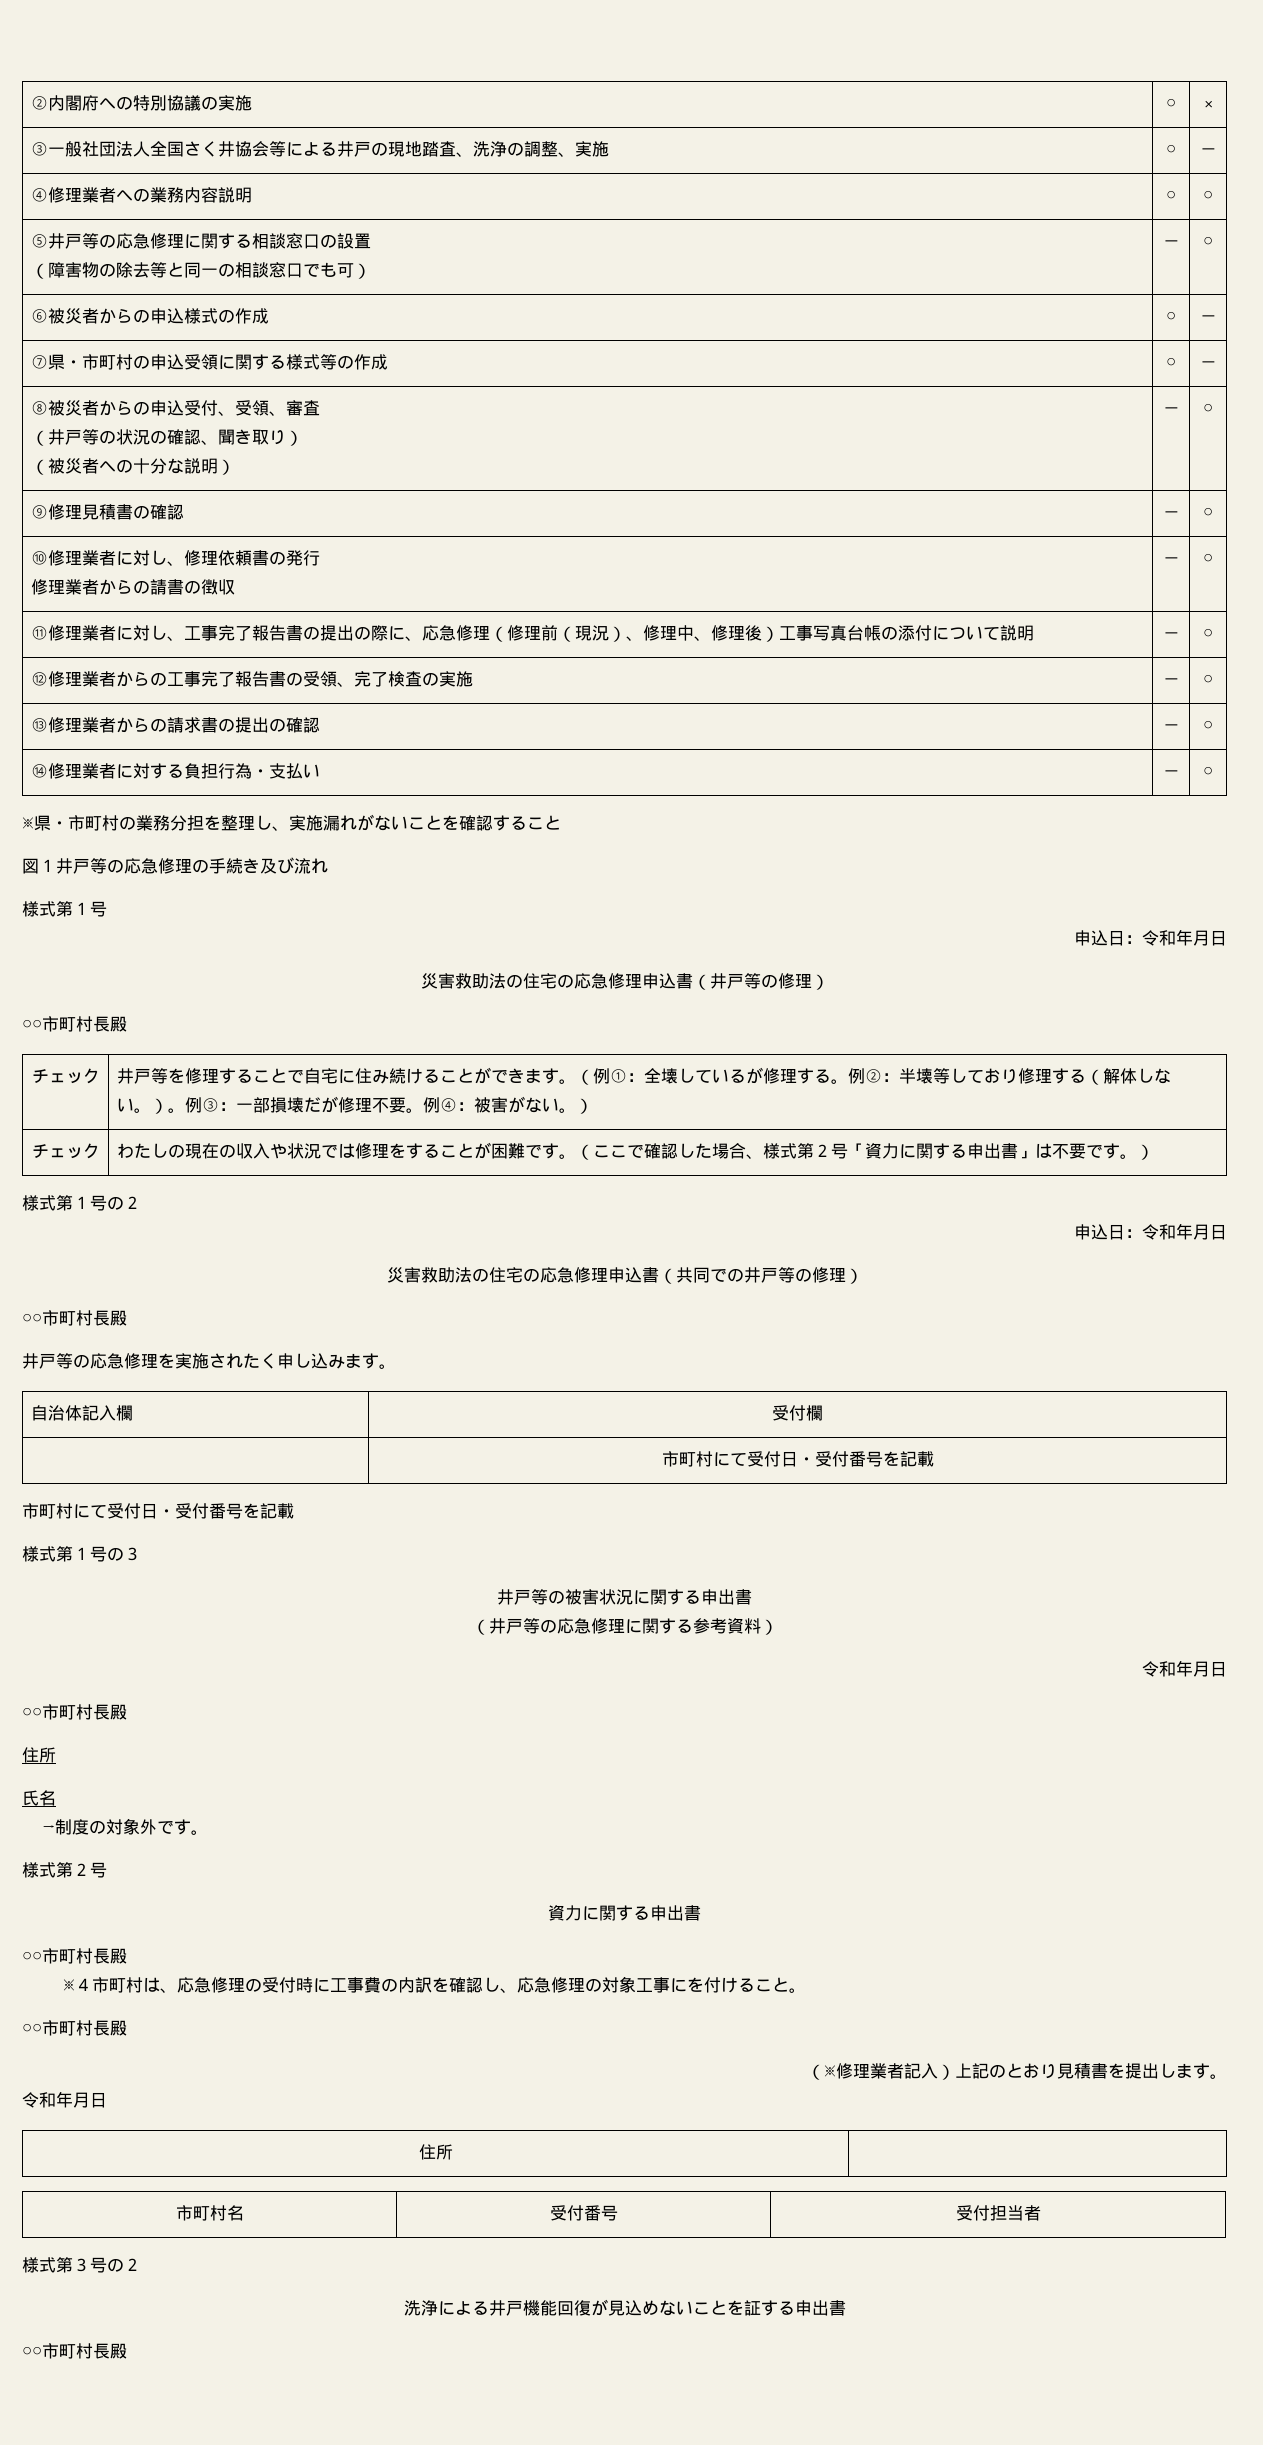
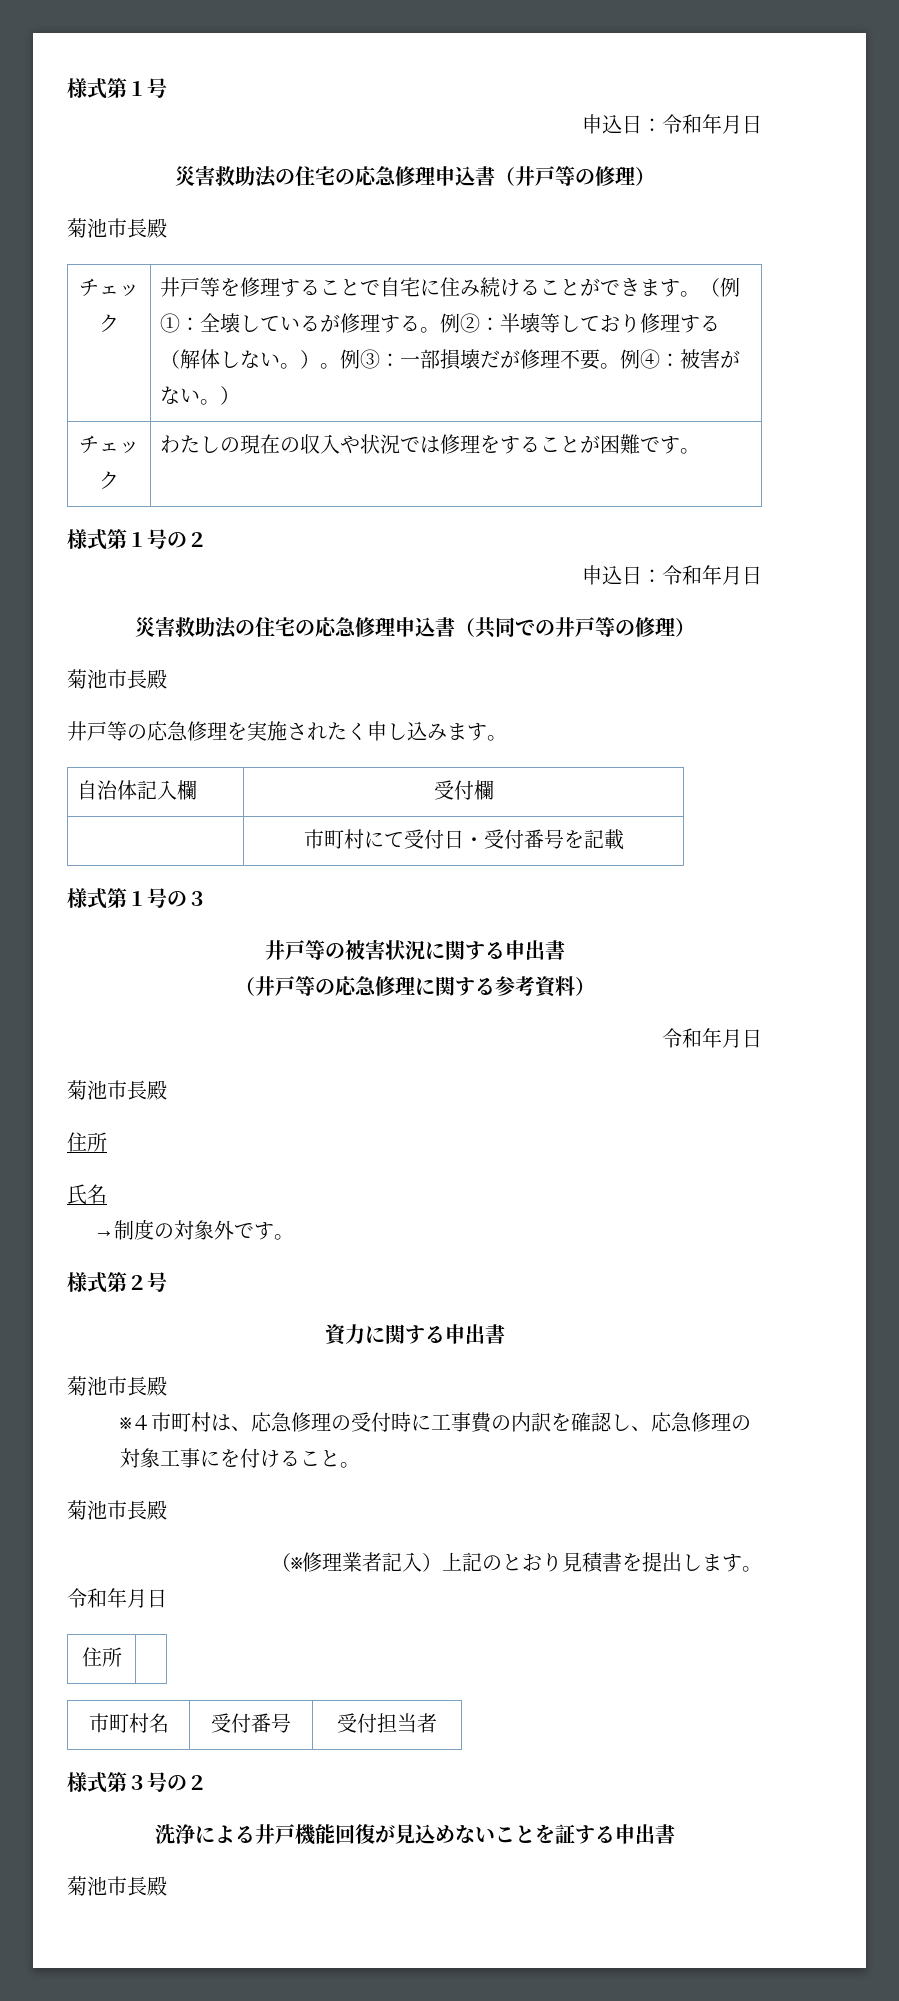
[31,95,253,111] [1166,98,1176,109] [1203,100,1213,109] [31,141,610,157] [1166,144,1176,155] [1199,148,1217,155] [31,187,253,203] [1166,190,1176,201] [1203,190,1213,201] [31,233,372,249] [31,262,372,279] [1162,240,1180,247] [1203,236,1213,247] [31,308,270,324] [1166,311,1176,322] [1199,315,1217,322] [31,354,389,370] [1166,357,1176,368] [1199,361,1217,368] [31,400,321,416] [31,429,304,446] [31,458,236,475] [1162,407,1180,414] [1203,403,1213,414] [31,504,185,520] [1162,511,1180,518] [1203,507,1213,518] [31,550,321,566] [31,579,236,595] [1162,557,1180,564] [1203,553,1213,564] [31,625,1035,642] [1162,632,1180,639] [1203,628,1213,639] [31,671,474,687] [1162,678,1180,685] [1203,674,1213,685] [31,717,321,733] [1162,724,1180,731] [1203,720,1213,731] [31,763,321,779] [1162,770,1180,777] [1203,766,1213,777] [22,814,561,831] [22,857,328,874] ②内閣府への特別協議の実施 | ○ | × // ③一般社団法人全国さく井協会等による井戸の現地踏査、洗浄の調整、実施 | ○ | － // ④修理業者への業務内容説明 | ○ | ○ // ⑤井戸等の応急修理に関する相談窓口の設置 // （障害物の除去等と同一の相談窓口でも可） | － | ○ // ⑥被災者からの申込様式の作成 | ○ | － // ⑦県・市町村の申込受領に関する様式等の作成 | ○ | － // ⑧被災者からの申込受付、受領、審査 // （井戸等の状況の確認、聞き取り） // （被災者への十分な説明） | － | ○ // ⑨修理見積書の確認 | － | ○ // ⑩修理業者に対し、修理依頼書の発行 // 修理業者からの請書の徴収 | － | ○ // ⑪修理業者に対し、工事完了報告書の提出の際に、応急修理（修理前（現況）、修理中、修理後）工事写真台帳の添付について説明 | － | ○ // ⑫修理業者からの工事完了報告書の受領、完了検査の実施 | － | ○ // ⑬修理業者からの請求書の提出の確認 | － | ○ // ⑭修理業者に対する負担行為・支払い | － | ○ // ※県・市町村の業務分担を整理し、実施漏れがないことを確認すること // 図１井戸等の応急修理の手続き及び流れ // -> (67, 88) none
[22,1016,93,1032] ○○市町村 -> [67,218,127,238] 菊池市
[576,1143,1155,1160] （ここで確認した場合、様式第２号「資力に関する申出書」は不要です。） -> (701, 451) none
[22,1310,93,1326] ○○市町村 -> [67,669,127,689] 菊池市
[22,1503,294,1519] // 市町村にて受付日・受付番号を記載 -> (624, 839) none
[22,1704,93,1720] ○○市町村 -> [67,1080,127,1100] 菊池市
[22,1948,93,1964] ○○市町村 -> [67,1376,127,1396] 菊池市
[22,2020,93,2036] ○○市町村 -> [67,1500,127,1520] 菊池市
[22,2343,93,2359] ○○市町村 -> [67,1876,127,1896] 菊池市

